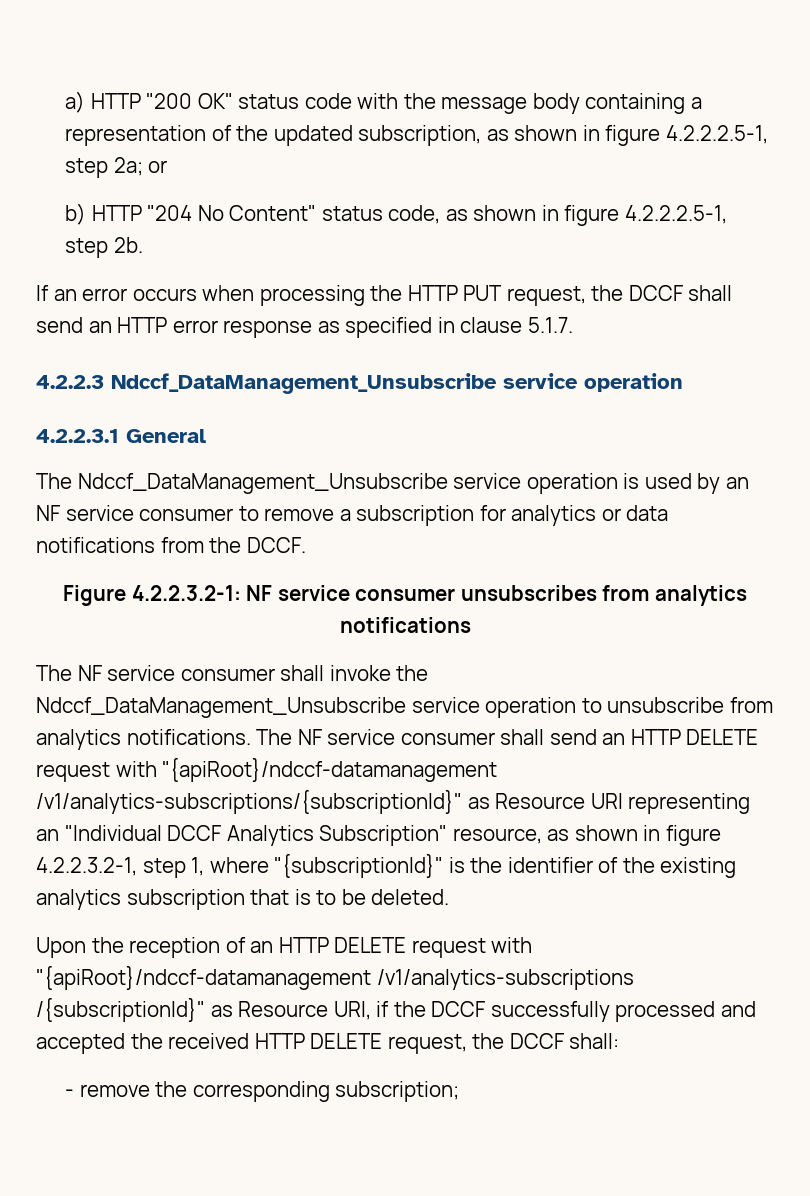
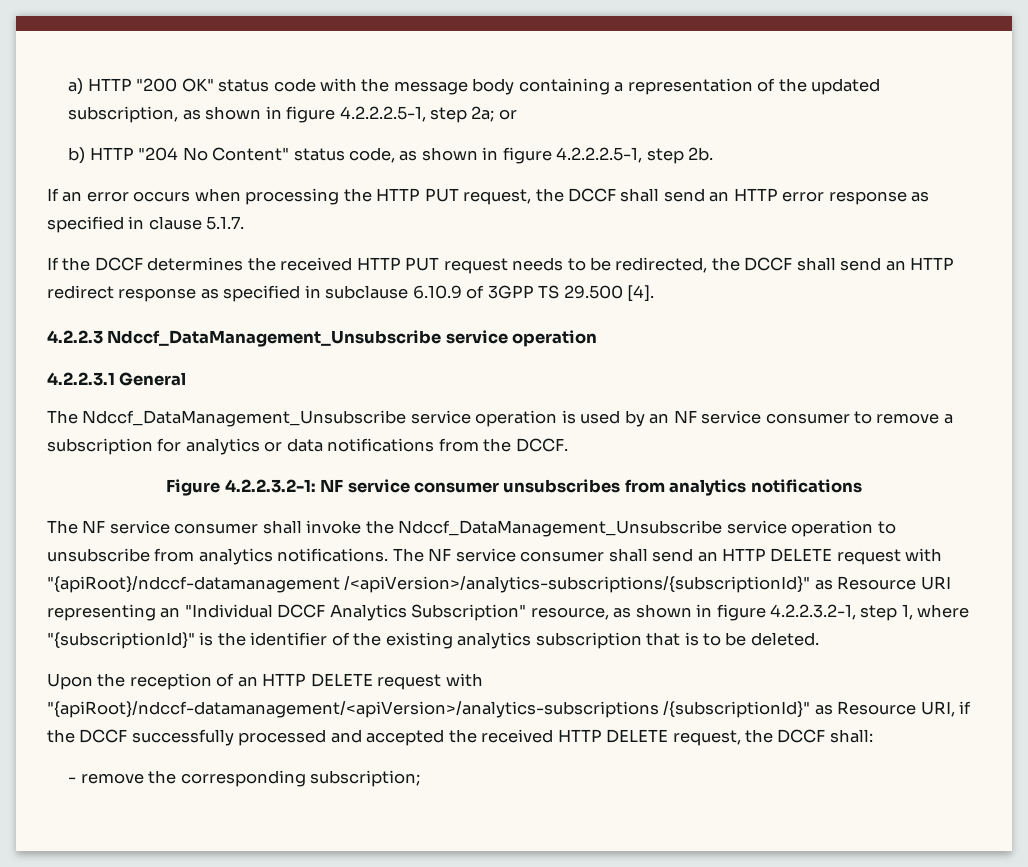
(573, 325) none -> [47,257,955,274] [47,285,655,302] // If the DCCF determines the received HTTP PUT request needs to be redirected, the DCCF shall send an HTTP redirect response as specified in subclause 6.10.9 of 3GPP TS 29.500 [4].
[36,790,462,814] /v1/analytics-subscriptions/{subscriptionId}" -> [344,576,811,593] /<apiVersion>/analytics-subscriptions/{subscriptionId}"
[36,966,634,990] "{apiRoot}/ndccf-datamanagement /v1/analytics-subscriptions -> [47,701,659,718] "{apiRoot}/ndccf-datamanagement/<apiVersion>/analytics-subscriptions

